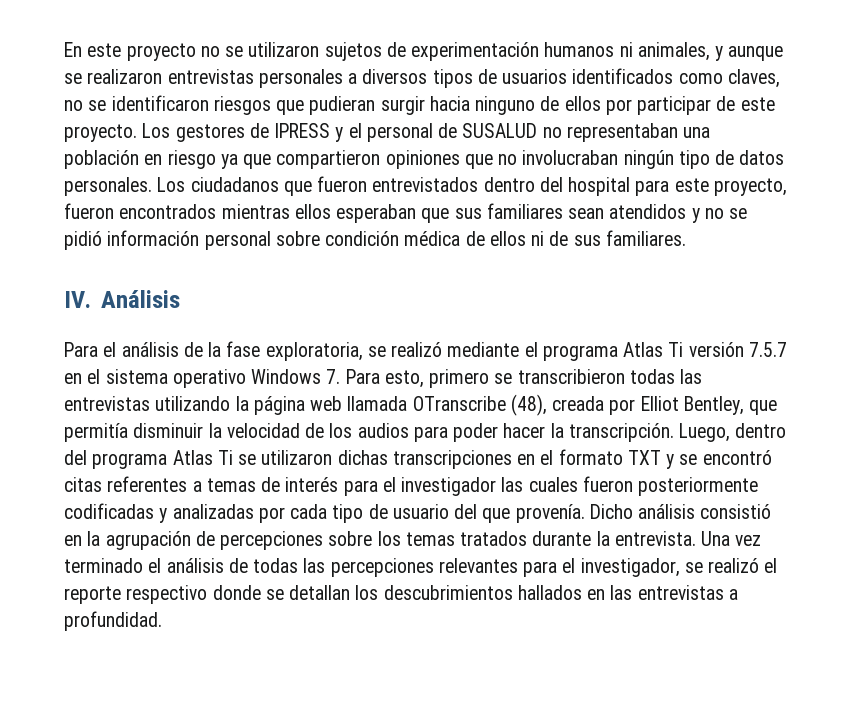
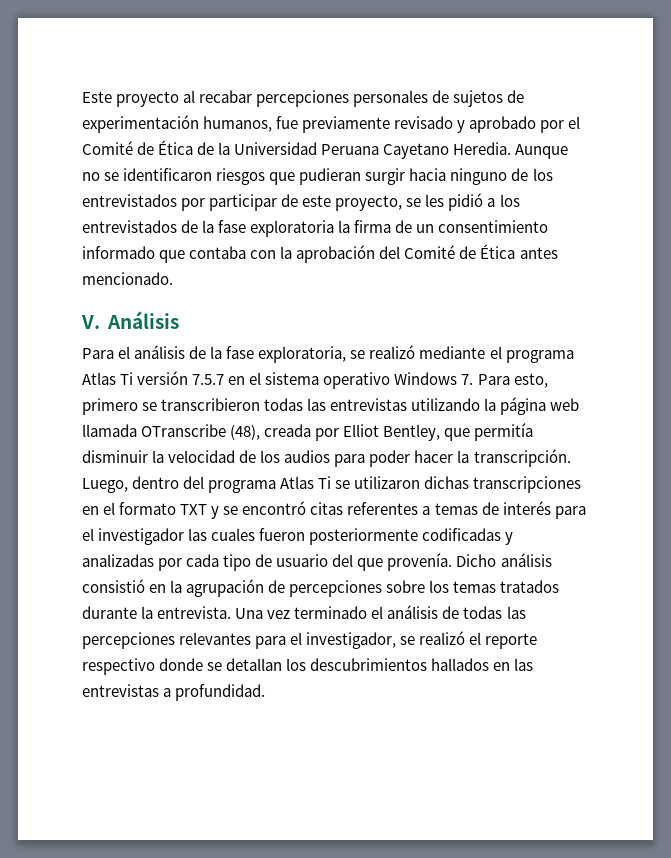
[64,42,784,61] [64,68,780,88] En este proyecto no se utilizaron sujetos de experimentación humanos ni animales, y aunque se realizaron entrevistas personales a diversos tipos de usuarios identificados como claves, -> [82,90,525,107] [82,115,581,133] [82,140,569,159] Este proyecto al recabar percepciones personales de sujetos de experimentación humanos, fue previamente revisado y aprobado por el Comité de Ética de la Universidad Peruana Cayetano Heredia. Aunque
[564,96,601,111] ellos -> [532,168,553,181] [82,194,177,207] los entrevistados
[64,123,711,142] [64,150,785,169] [64,176,787,196] [64,203,748,223] [64,230,686,250] [64,291,91,308] proyecto. Los gestores de IPRESS y el personal de SUSALUD no representaban una población en riesgo ya que compartieron opiniones que no involucraban ningún tipo de datos personales. Los ciudadanos que fueron entrevistados dentro del hospital para este proyecto, fueron encontrados mientras ellos esperaban que sus familiares sean atendidos y no se pidió información personal sobre condición médica de ellos ni de sus familiares. // IV. -> [335,193,520,211] [82,220,549,237] [82,244,558,263] [82,272,173,285] [81,315,100,329] proyecto, se les pidió a los entrevistados de la fase exploratoria la firma de un consentimiento informado que contaba con la aprobación del Comité de Ética antes mencionado. // V.

